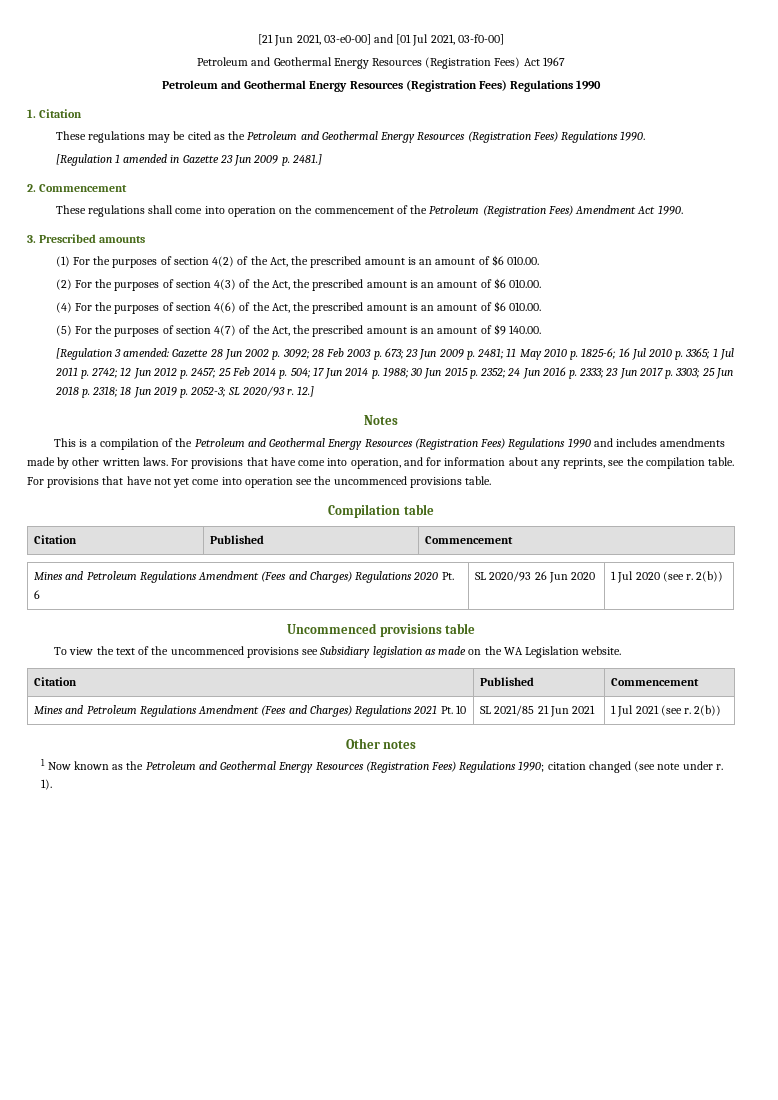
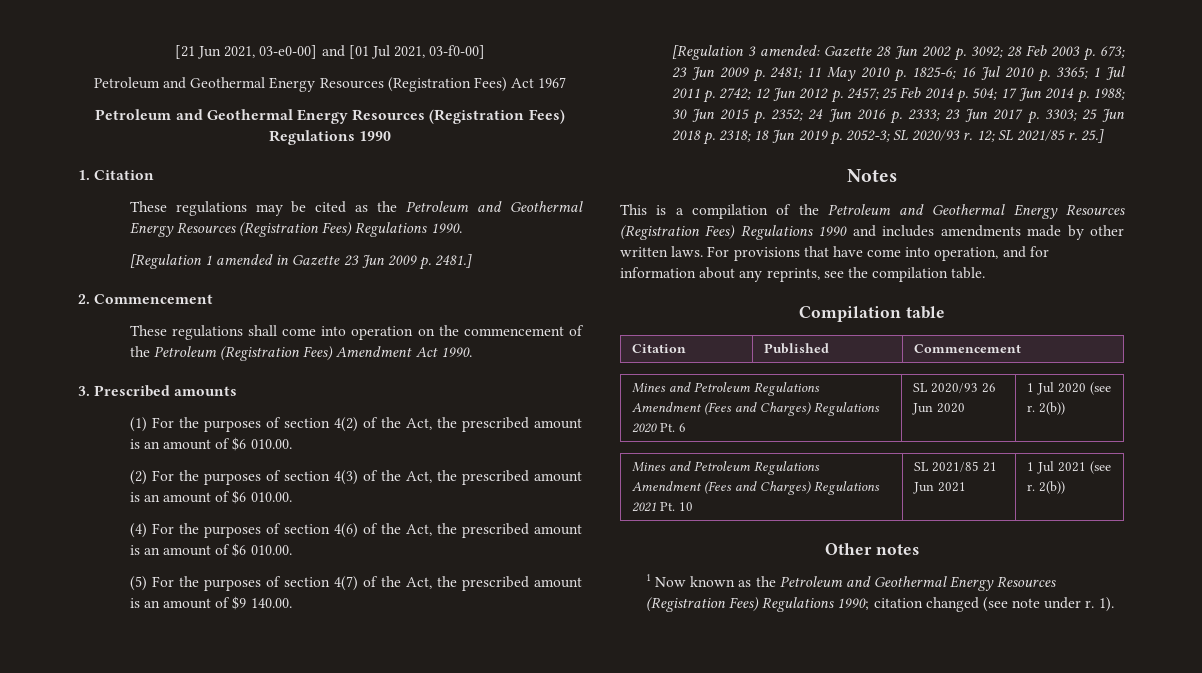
[297,386,315,397] 12.] -> [976,129,1105,143] 12; SL 2021/85 r. 25.]
[27,476,492,488] For provisions that have not yet come into operation see the uncommenced provisions table. -> (986, 273) none
[287,623,475,637] [54,646,622,658] [34,677,78,686] [480,677,535,686] [611,678,700,686] // Uncommenced provisions table // To view the text of the uncommenced provisions see Subsidiary legislation as made on the WA Legislation website. // Citation | Published | Commencement -> (1066, 408) none

